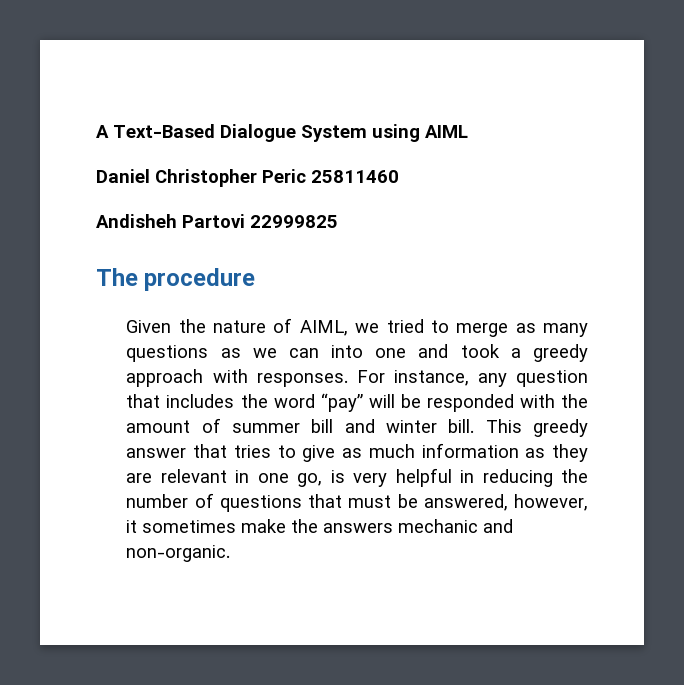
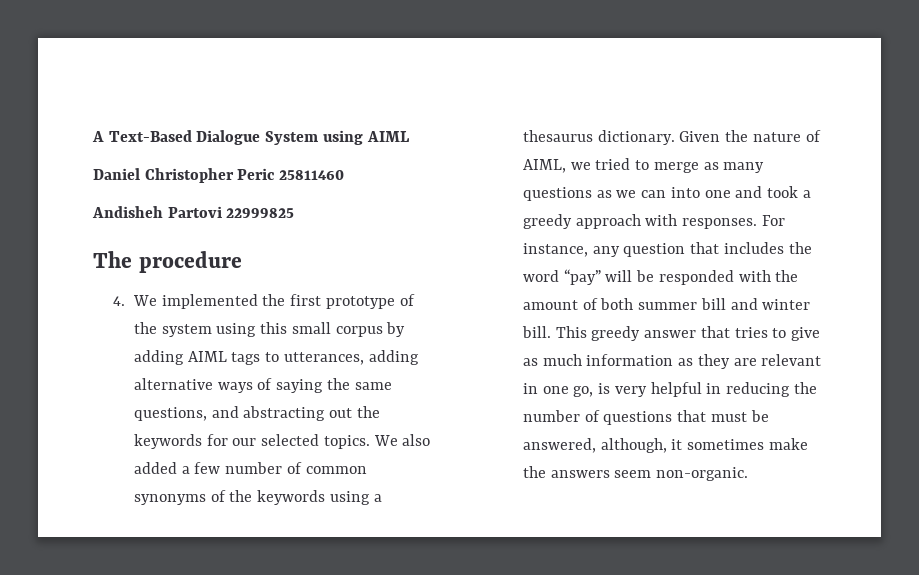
(256, 279) none -> [113,294,415,309] [133,322,406,337] [133,350,419,365] [133,378,392,393] [133,406,380,421] [133,434,431,449] [133,462,367,474] [133,490,382,505] [522,130,675,145] 4. We implemented the first prototype of the system using this small corpus by adding AIML tags to utterances, adding alternative ways of saying the same questions, and abstracting out the keywords for our selected topics. We also added a few number of common synonyms of the keywords using a thesaurus dictionary.
(221, 425) none -> [600,298,634,310] both
[514,494,588,511] however, -> [600,438,667,453] although,
[398,519,514,533] mechanic and -> [614,470,652,478] seem

